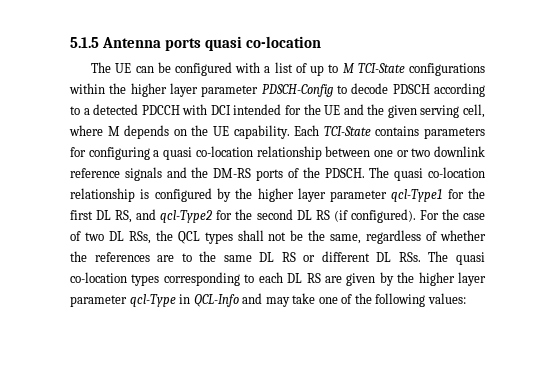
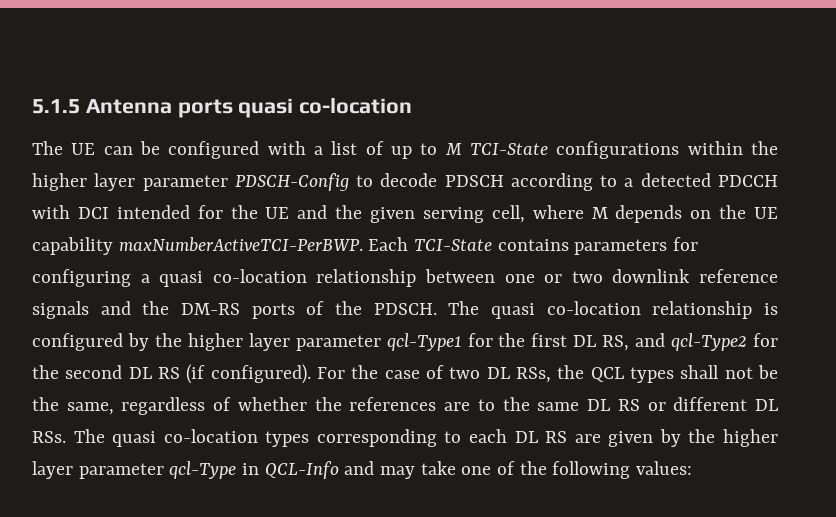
[233,125,290,139] capability. -> [32,237,363,255] capability maxNumberActiveTCI-PerBWP.

